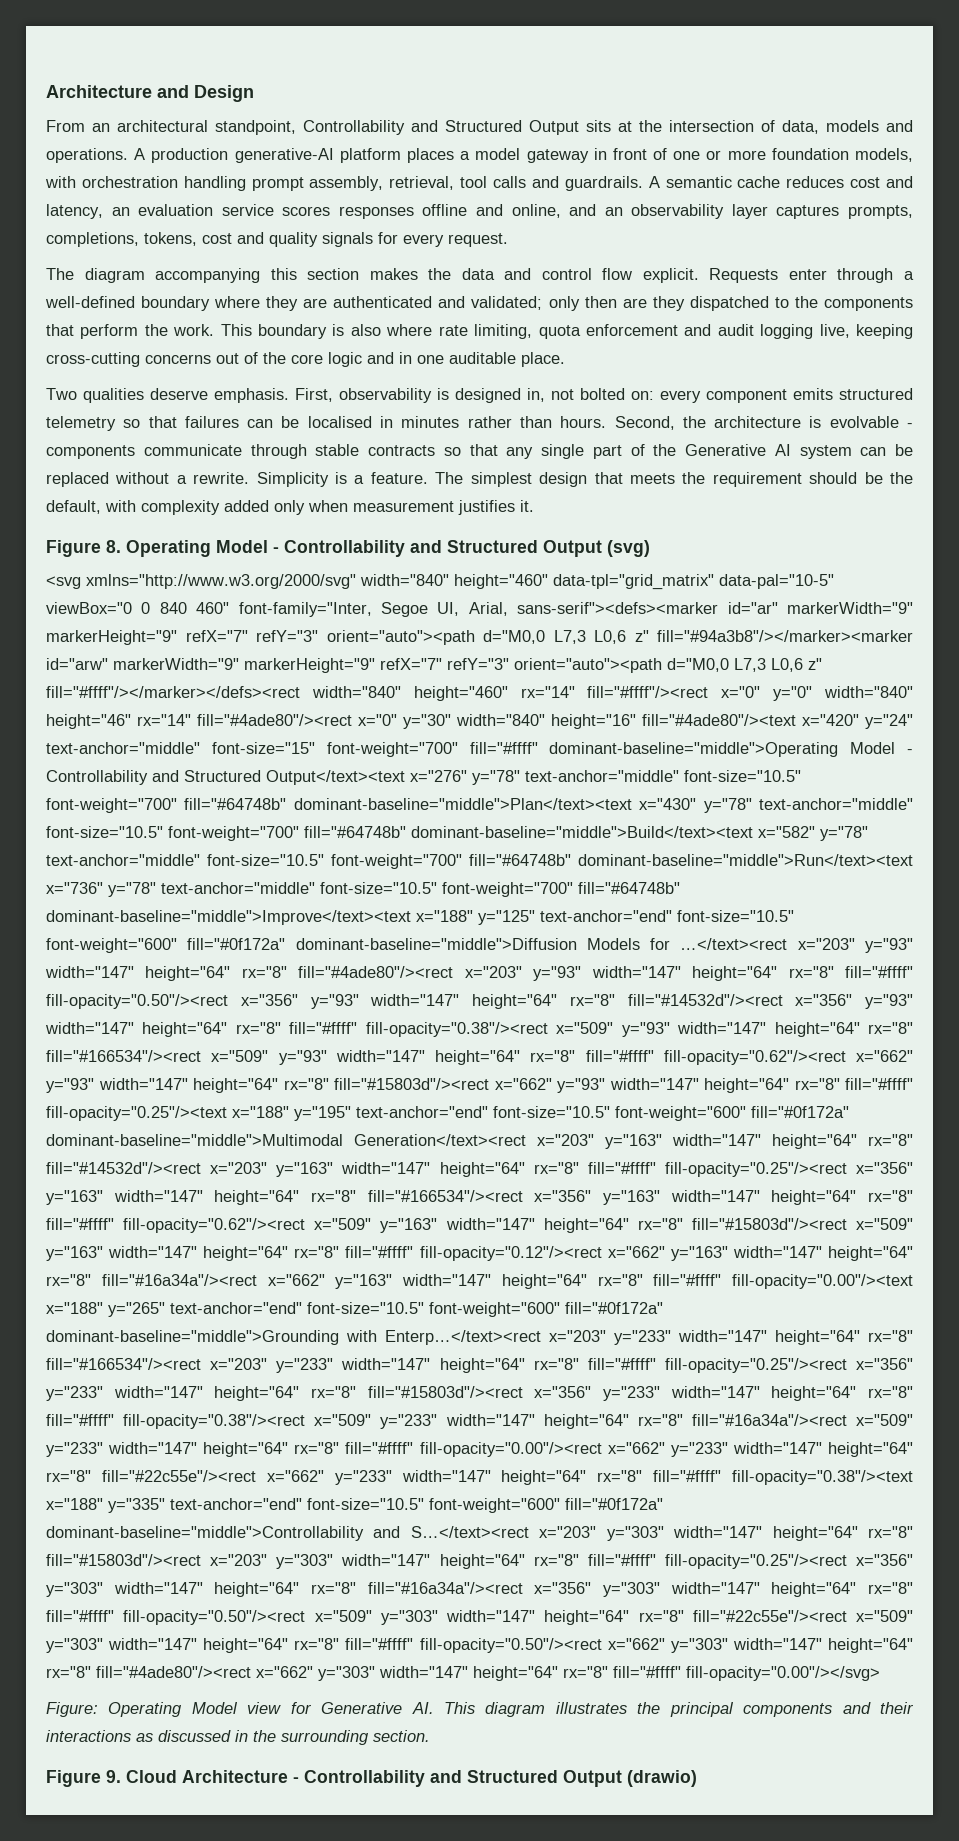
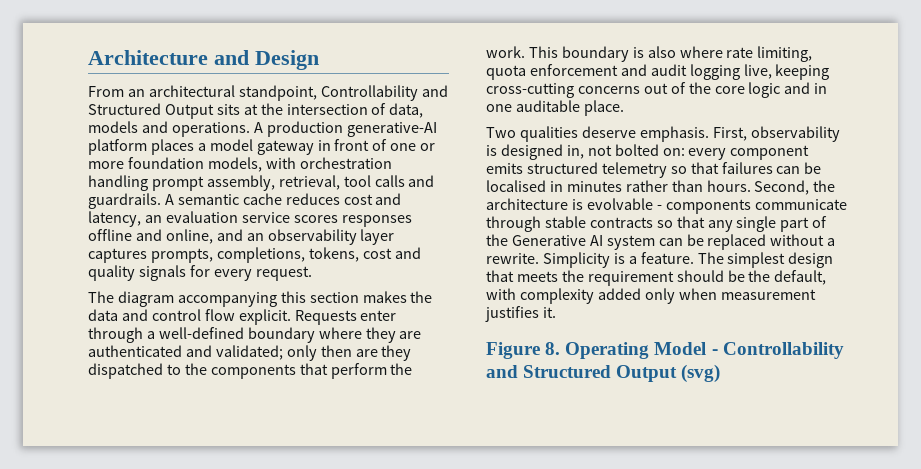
[46,574,834,590] [46,602,913,617] [46,630,913,645] [46,658,822,673] [46,686,913,701] [46,714,913,729] [46,742,913,757] [46,770,801,785] [46,798,913,813] [46,826,868,841] [46,854,913,869] [46,882,680,897] [46,910,794,925] [46,938,914,953] [45,966,914,981] [46,994,913,1009] [45,1022,914,1037] [46,1050,913,1065] [46,1078,913,1093] [46,1106,849,1121] [46,1134,913,1149] [46,1162,913,1177] [46,1190,913,1205] [46,1218,913,1233] [46,1246,913,1261] [46,1274,913,1289] [46,1302,663,1317] [46,1330,913,1345] [46,1358,913,1373] [46,1386,913,1401] [46,1414,913,1429] [46,1442,913,1457] [46,1470,913,1485] [46,1498,663,1513] [46,1526,914,1541] [46,1554,913,1569] [46,1582,913,1597] [46,1610,913,1625] [46,1638,913,1653] [46,1666,880,1681] [46,1702,915,1717] [46,1730,430,1745] [46,1770,697,1787] // <svg xmlns="http://www.w3.org/2000/svg" width="840" height="460" data-tpl="grid_matrix" data-pal="10-5" viewBox="0 0 840 460" font-family="Inter, Segoe UI, Arial, sans-serif"><defs><marker id="ar" markerWidth="9" markerHeight="9" refX="7" refY="3" orient="auto"><path d="M0,0 L7,3 L0,6 z" fill="#94a3b8"/></marker><marker id="arw" markerWidth="9" markerHeight="9" refX="7" refY="3" orient="auto"><path d="M0,0 L7,3 L0,6 z" fill="#ffff"/></marker></defs><rect width="840" height="460" rx="14" fill="#ffff"/><rect x="0" y="0" width="840" height="46" rx="14" fill="#4ade80"/><rect x="0" y="30" width="840" height="16" fill="#4ade80"/><text x="420" y="24" text-anchor="middle" font-size="15" font-weight="700" fill="#ffff" dominant-baseline="middle">Operating Model - Controllability and Structured Output</text><text x="276" y="78" text-anchor="middle" font-size="10.5" font-weight="700" fill="#64748b" dominant-baseline="middle">Plan</text><text x="430" y="78" text-anchor="middle" font-size="10.5" font-weight="700" fill="#64748b" dominant-baseline="middle">Build</text><text x="582" y="78" text-anchor="middle" font-size="10.5" font-weight="700" fill="#64748b" dominant-baseline="middle">Run</text><text x="736" y="78" text-anchor="middle" font-size="10.5" font-weight="700" fill="#64748b" dominant-baseline="middle">Improve</text><text x="188" y="125" text-anchor="end" font-size="10.5" font-weight="600" fill="#0f172a" dominant-baseline="middle">Diffusion Models for …</text><rect x="203" y="93" width="147" height="64" rx="8" fill="#4ade80"/><rect x="203" y="93" width="147" height="64" rx="8" fill="#ffff" fill-opacity="0.50"/><rect x="356" y="93" width="147" height="64" rx="8" fill="#14532d"/><rect x="356" y="93" width="147" height="64" rx="8" fill="#ffff" fill-opacity="0.38"/><rect x="509" y="93" width="147" height="64" rx="8" fill="#166534"/><rect x="509" y="93" width="147" height="64" rx="8" fill="#ffff" fill-opacity="0.62"/><rect x="662" y="93" width="147" height="64" rx="8" fill="#15803d"/><rect x="662" y="93" width="147" height="64" rx="8" fill="#ffff" fill-opacity="0.25"/><text x="188" y="195" text-anchor="end" font-size="10.5" font-weight="600" fill="#0f172a" dominant-baseline="middle">Multimodal Generation</text><rect x="203" y="163" width="147" height="64" rx="8" fill="#14532d"/><rect x="203" y="163" width="147" height="64" rx="8" fill="#ffff" fill-opacity="0.25"/><rect x="356" y="163" width="147" height="64" rx="8" fill="#166534"/><rect x="356" y="163" width="147" height="64" rx="8" fill="#ffff" fill-opacity="0.62"/><rect x="509" y="163" width="147" height="64" rx="8" fill="#15803d"/><rect x="509" y="163" width="147" height="64" rx="8" fill="#ffff" fill-opacity="0.12"/><rect x="662" y="163" width="147" height="64" rx="8" fill="#16a34a"/><rect x="662" y="163" width="147" height="64" rx="8" fill="#ffff" fill-opacity="0.00"/><text x="188" y="265" text-anchor="end" font-size="10.5" font-weight="600" fill="#0f172a" dominant-baseline="middle">Grounding with Enterp…</text><rect x="203" y="233" width="147" height="64" rx="8" fill="#166534"/><rect x="203" y="233" width="147" height="64" rx="8" fill="#ffff" fill-opacity="0.25"/><rect x="356" y="233" width="147" height="64" rx="8" fill="#15803d"/><rect x="356" y="233" width="147" height="64" rx="8" fill="#ffff" fill-opacity="0.38"/><rect x="509" y="233" width="147" height="64" rx="8" fill="#16a34a"/><rect x="509" y="233" width="147" height="64" rx="8" fill="#ffff" fill-opacity="0.00"/><rect x="662" y="233" width="147" height="64" rx="8" fill="#22c55e"/><rect x="662" y="233" width="147" height="64" rx="8" fill="#ffff" fill-opacity="0.38"/><text x="188" y="335" text-anchor="end" font-size="10.5" font-weight="600" fill="#0f172a" dominant-baseline="middle">Controllability and S…</text><rect x="203" y="303" width="147" height="64" rx="8" fill="#15803d"/><rect x="203" y="303" width="147" height="64" rx="8" fill="#ffff" fill-opacity="0.25"/><rect x="356" y="303" width="147" height="64" rx="8" fill="#16a34a"/><rect x="356" y="303" width="147" height="64" rx="8" fill="#ffff" fill-opacity="0.50"/><rect x="509" y="303" width="147" height="64" rx="8" fill="#22c55e"/><rect x="509" y="303" width="147" height="64" rx="8" fill="#ffff" fill-opacity="0.50"/><rect x="662" y="303" width="147" height="64" rx="8" fill="#4ade80"/><rect x="662" y="303" width="147" height="64" rx="8" fill="#ffff" fill-opacity="0.00"/></svg> // Figure: Operating Model view for Generative AI. This diagram illustrates the principal components and their interactions as discussed in the surrounding section. // Figure 9. Cloud Architecture - Controllability and Structured Output (drawio) -> (721, 373) none

